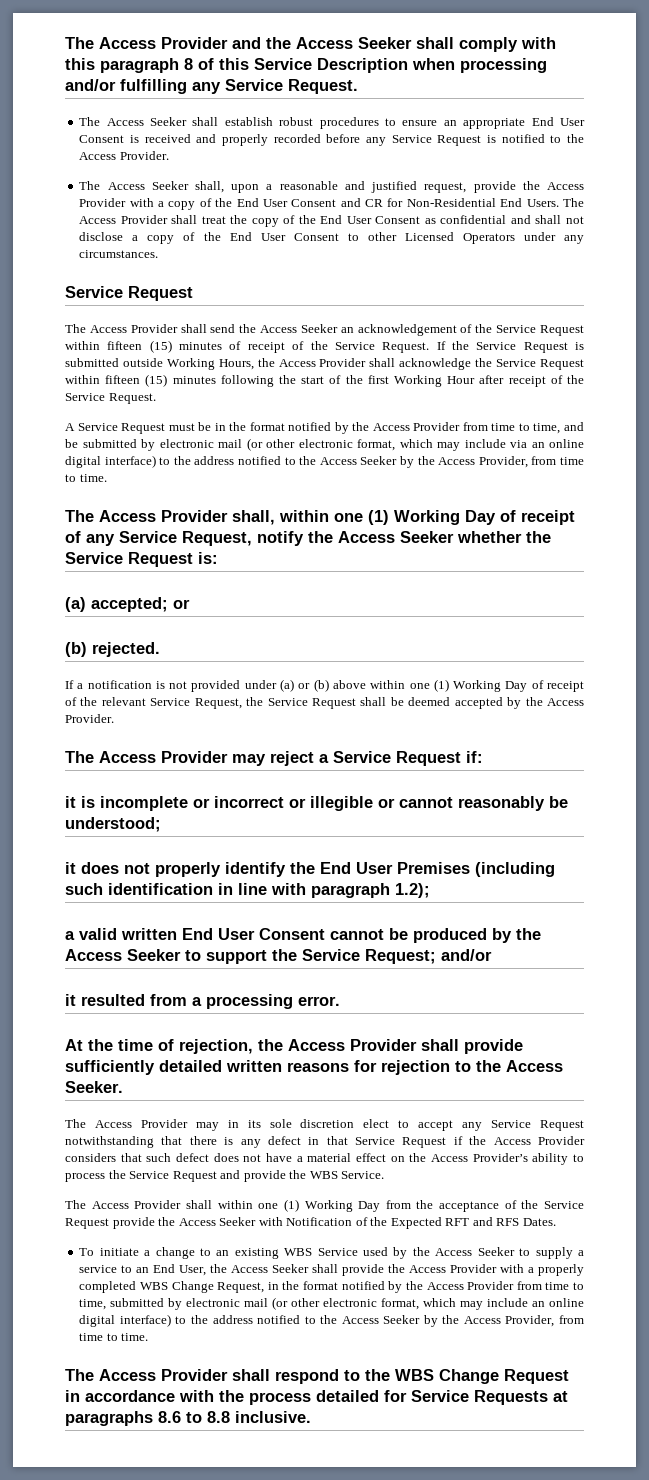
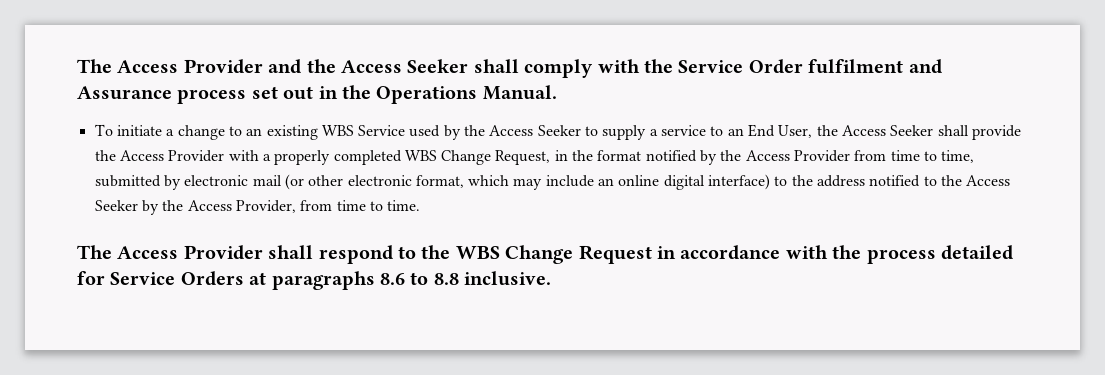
[65,58,547,73] [65,79,358,94] [79,117,585,129] [79,134,584,146] [79,151,169,160] [79,181,585,193] [79,198,584,210] [79,215,584,227] [79,232,585,244] [79,250,159,258] [65,286,193,301] [65,324,585,336] [65,340,584,353] [65,358,585,370] [65,374,584,387] [65,393,156,404] [65,422,585,434] [65,438,584,451] [65,455,585,468] [65,474,107,482] [65,510,575,525] [65,531,551,546] [65,552,218,567] [65,597,190,612] [65,642,160,657] [65,679,585,692] [65,697,585,709] [65,714,114,723] [65,751,483,766] [65,796,568,811] [65,817,161,832] [65,862,555,877] [65,883,430,898] [65,928,541,943] [65,949,492,964] [65,994,340,1009] [65,1039,523,1054] [65,1060,563,1075] [65,1081,123,1093] [65,1119,584,1131] [65,1136,585,1148] [65,1153,584,1165] [65,1170,385,1182] [65,1199,585,1212] [65,1217,556,1229] this paragraph 8 of this Service Description when processing and/or fulfilling any Service Request. // The Access Seeker shall establish robust procedures to ensure an appropriate End User Consent is received and properly recorded before any Service Request is notified to the Access Provider. // The Access Seeker shall, upon a reasonable and justified request, provide the Access Provider with a copy of the End User Consent and CR for Non-Residential End Users. The Access Provider shall treat the copy of the End User Consent as confidential and shall not disclose a copy of the End User Consent to other Licensed Operators under any circumstances. // Service Request // The Access Provider shall send the Access Seeker an acknowledgement of the Service Request within fifteen (15) minutes of receipt of the Service Request. If the Service Request is submitted outside Working Hours, the Access Provider shall acknowledge the Service Request within fifteen (15) minutes following the start of the first Working Hour after receipt of the Service Request. // A Service Request must be in the format notified by the Access Provider from time to time, and be submitted by electronic mail (or other electronic format, which may include via an online digital interface) to the address notified to the Access Seeker by the Access Provider, from time to time. // The Access Provider shall, within one (1) Working Day of receipt of any Service Request, notify the Access Seeker whether the Service Request is: // (a) accepted; or // (b) rejected. // If a notification is not provided under (a) or (b) above within one (1) Working Day of receipt of the relevant Service Request, the Service Request shall be deemed accepted by the Access Provider. // The Access Provider may reject a Service Request if: // it is incomplete or incorrect or illegible or cannot reasonably be understood; // it does not properly identify the End User Premises (including such identification in line with paragraph 1.2); // a valid written End User Consent cannot be produced by the Access Seeker to support the Service Request; and/or // it resulted from a processing error. // At the time of rejection, the Access Provider shall provide sufficiently detailed written reasons for rejection to the Access Seeker. // The Access Provider may in its sole discretion elect to accept any Service Request notwithstanding that there is any defect in that Service Request if the Access Provider considers that such defect does not have a material effect on the Access Provider’s ability to process the Service Request and provide the WBS Service. // The Access Provider shall within one (1) Working Day from the acceptance of the Service Request provide the Access Seeker with Notification of the Expected RFT and RFS Dates. -> [643,59,942,74] [77,85,557,104] the Service Order fulfilment and Assurance process set out in the Operations Manual.
[474,1390,548,1405] Requests -> [180,271,244,286] Orders

